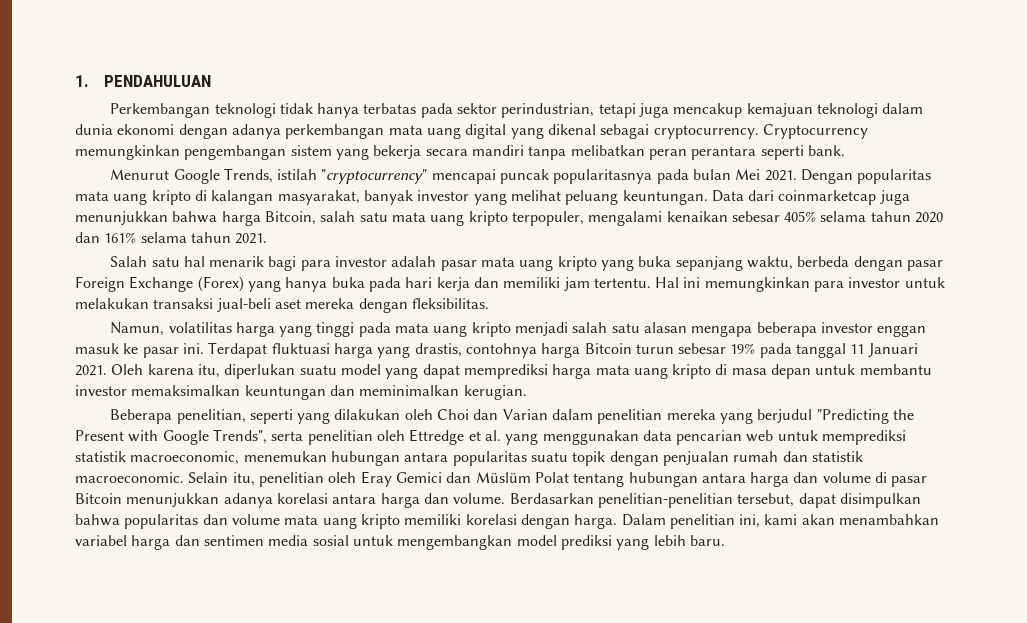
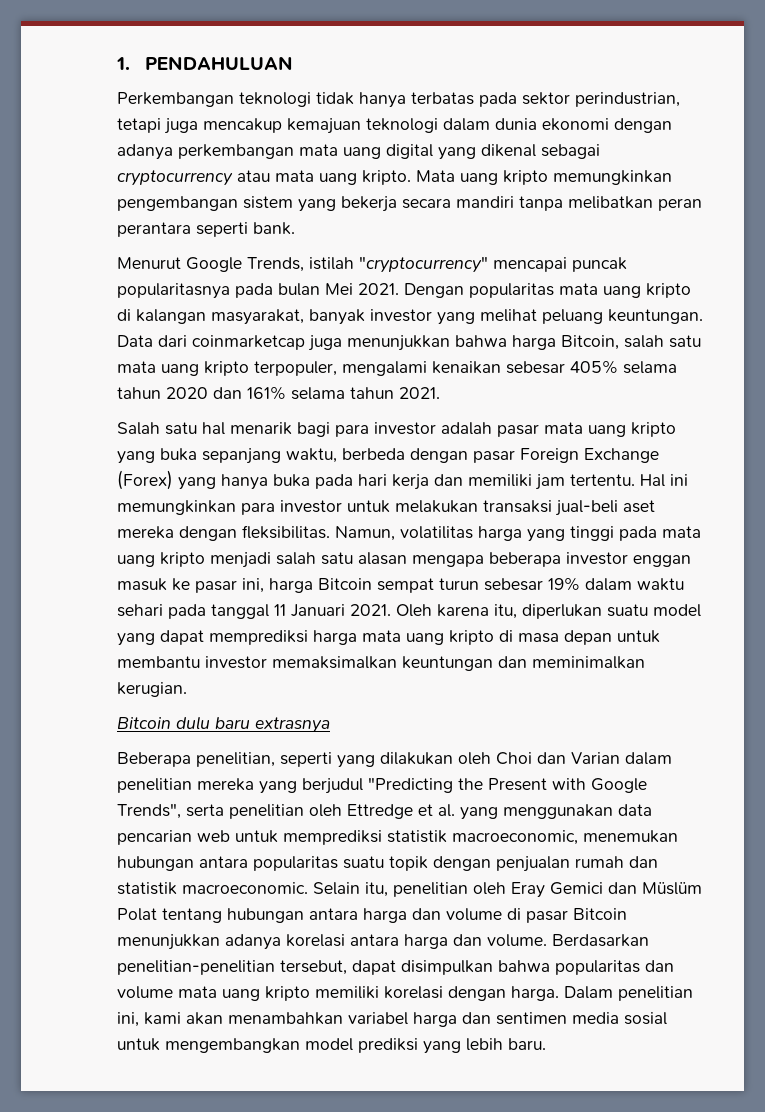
[653,124,868,139] cryptocurrency. Cryptocurrency -> [117,170,548,186] cryptocurrency atau mata uang kripto. Mata uang kripto
(489, 303) // -> (330, 532) none
[182,342,537,358] ini. Terdapat fluktuasi harga yang drastis, contohnya -> [242,578,264,593] ini,
(632, 348) none -> [377,578,434,593] sempat
(756, 348) none -> [585,578,684,591] [117,604,163,617] dalam waktu sehari
(527, 392) none -> [117,716,330,733] // Bitcoin dulu baru extrasnya

